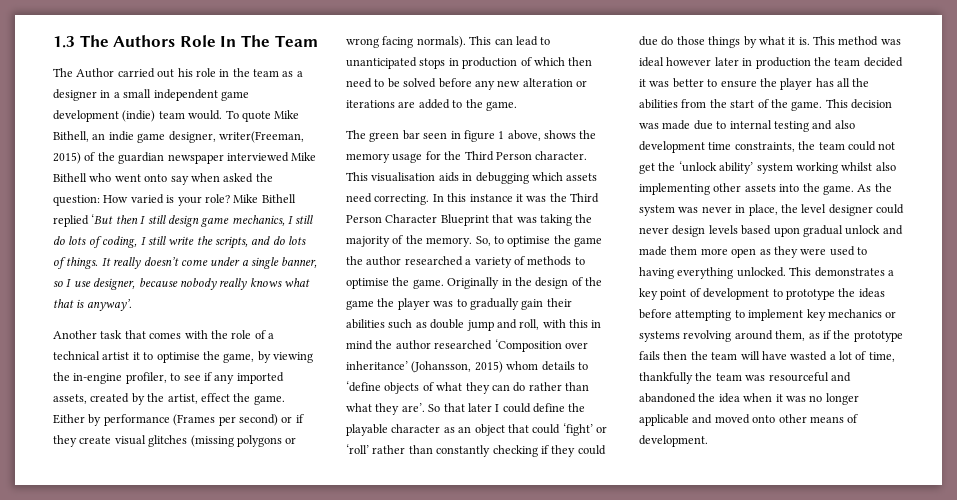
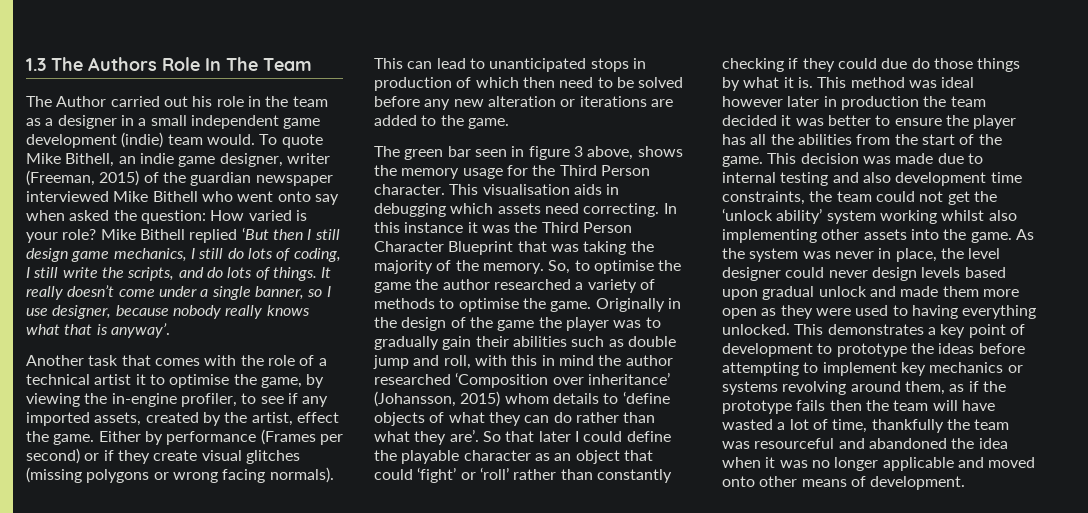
[218,131,304,143] writer(Freeman, -> [286,153,330,164] [26,170,95,186] writer (Freeman,
[498,131,505,139] 1 -> [573,146,583,157] 3

